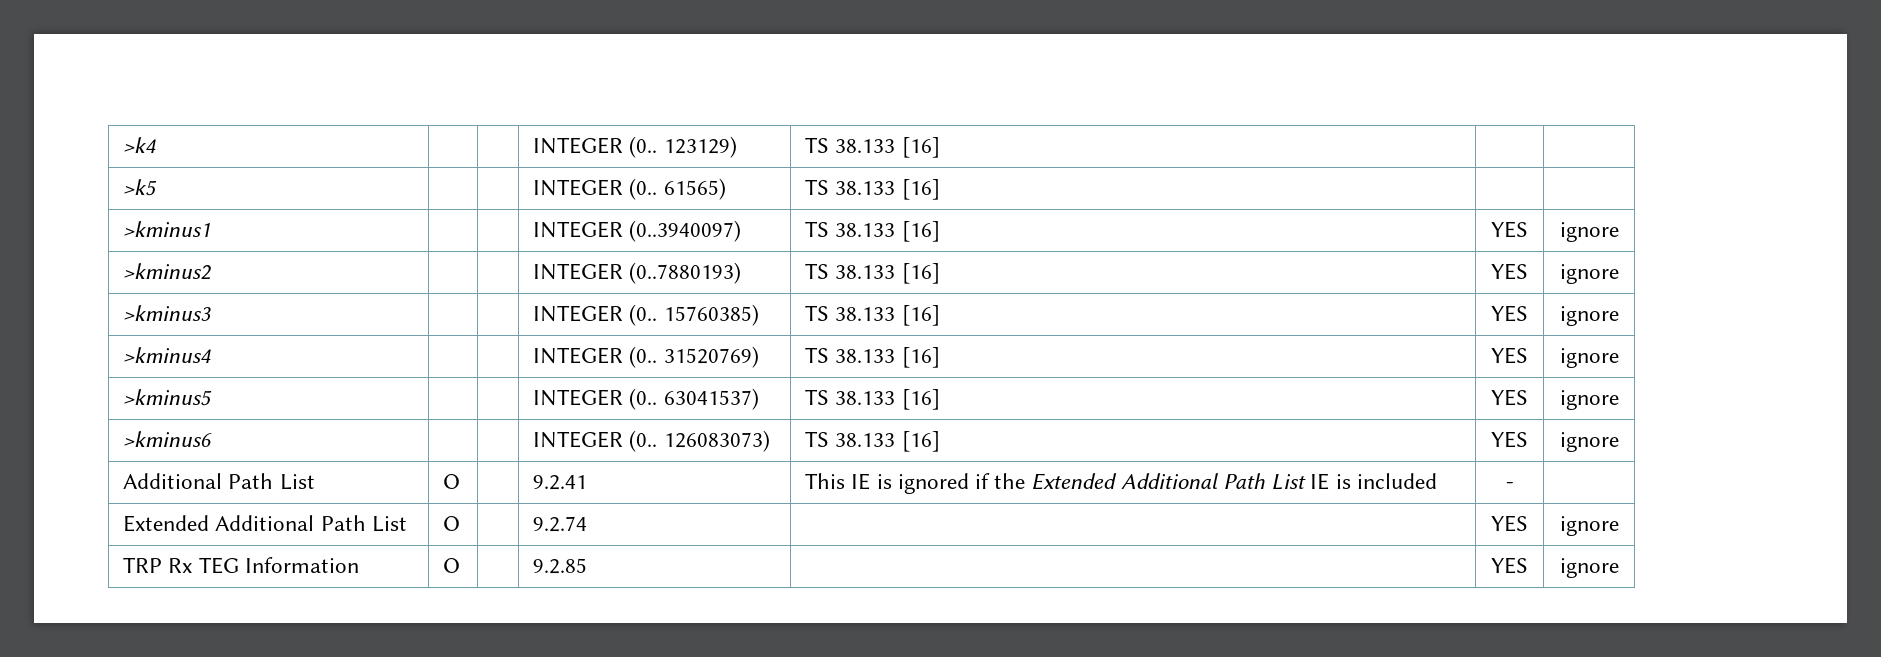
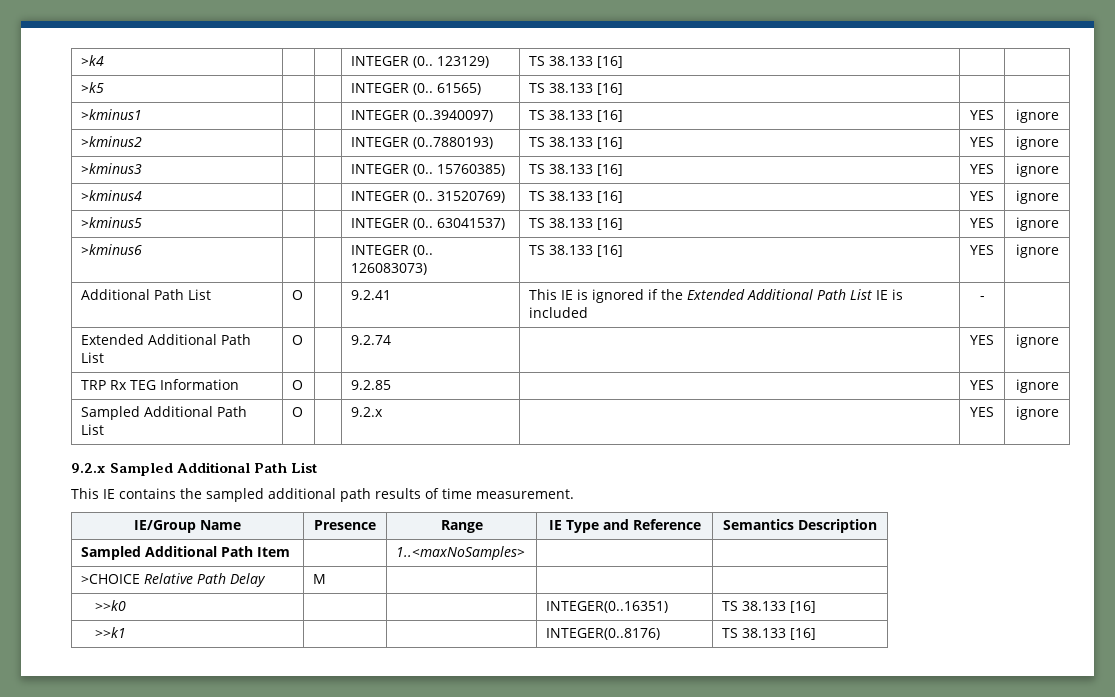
(1619, 568) none -> [81,406,248,420] [81,424,105,435] [292,407,304,417] [351,407,384,417] [970,407,994,417] [1015,406,1059,420] [71,462,318,476] [71,488,574,502] [134,520,241,533] [314,520,376,530] [440,520,483,533] [548,519,701,533] [723,519,877,533] [81,546,291,560] [396,546,526,560] [81,573,267,587] [313,574,327,584] [95,600,127,611] [546,601,669,613] [722,601,817,613] [95,627,127,638] [546,628,661,640] [722,628,817,640] // Sampled Additional Path List | O | | 9.2.x | | YES | ignore // 9.2.x Sampled Additional Path List // This IE contains the sampled additional path results of time measurement. // IE/Group Name | Presence | Range | IE Type and Reference | Semantics Description // Sampled Additional Path Item | | 1..<maxNoSamples> | | // >CHOICE Relative Path Delay | M | | | // >>k0 | | | INTEGER(0..16351) | TS 38.133 [16] // >>k1 | | | INTEGER(0..8176) | TS 38.133 [16]

